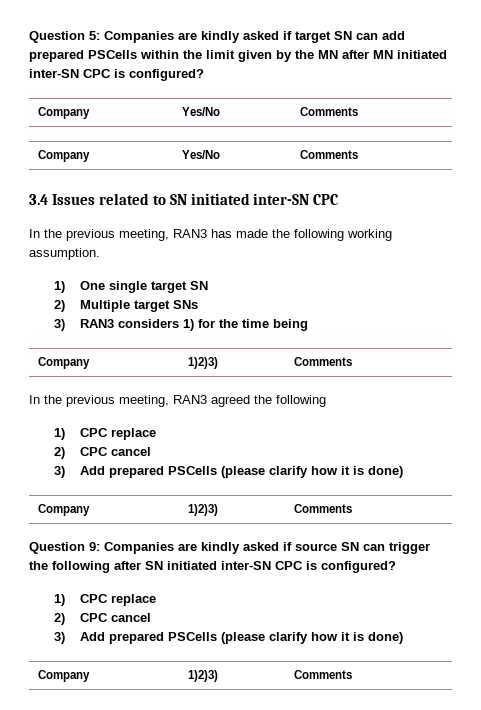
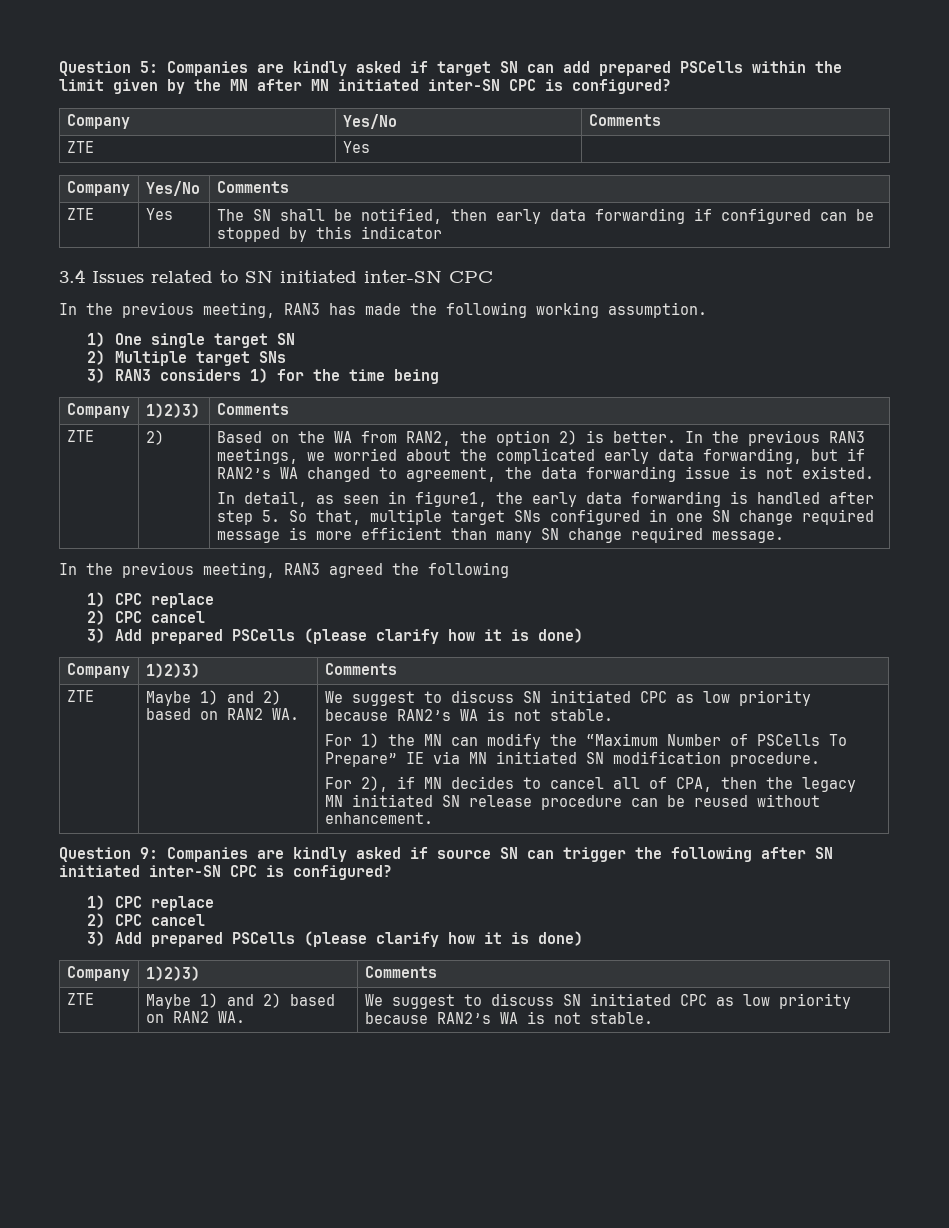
[38,150,91,162] [182,150,221,159] [300,150,359,159] // Company | Yes/No | Comments -> [66,141,94,153] [342,141,370,153] [66,181,130,196] [145,181,200,196] [216,181,289,193] [66,208,94,220] [145,208,173,220] [216,208,874,224] [216,226,442,242] // ZTE | Yes | // Company | Yes/No | Comments // ZTE | Yes | The SN shall be notified, then early data forwarding if configured can be stopped by this indicator
(353, 361) none -> [66,430,94,442] [145,430,164,445] [216,430,865,446] [216,448,865,464] [216,466,874,482] [216,491,874,507] [216,509,874,525] [216,527,784,543] // ZTE | 2) | Based on the WA from RAN2, the option 2) is better. In the previous RAN3 meetings, we worried about the complicated early data forwarding, but if RAN2’s WA changed to agreement, the data forwarding issue is not existed. // In detail, as seen in figure1, the early data forwarding is handled after step 5. So that, multiple target SNs configured in one SN change required message is more efficient than many SN change required message.
(353, 508) none -> [66,690,94,702] [145,690,281,706] [145,708,299,720] [324,690,811,706] [324,708,613,721] [324,733,847,749] [324,751,820,767] [324,776,856,792] [324,794,820,810] [324,812,433,824] // ZTE | Maybe 1) and 2) based on RAN2 WA. | We suggest to discuss SN initiated CPC as low priority because RAN2’s WA is not stable. // For 1) the MN can modify the “Maximum Number of PSCells To Prepare” IE via MN initiated SN modification procedure. // For 2), if MN decides to cancel all of CPA, then the legacy MN initiated SN release procedure can be reused without enhancement.
(353, 674) none -> [66,993,94,1005] [145,993,335,1009] [145,1011,245,1023] [364,993,851,1009] [364,1011,653,1024] // ZTE | Maybe 1) and 2) based on RAN2 WA. | We suggest to discuss SN initiated CPC as low priority because RAN2’s WA is not stable.

